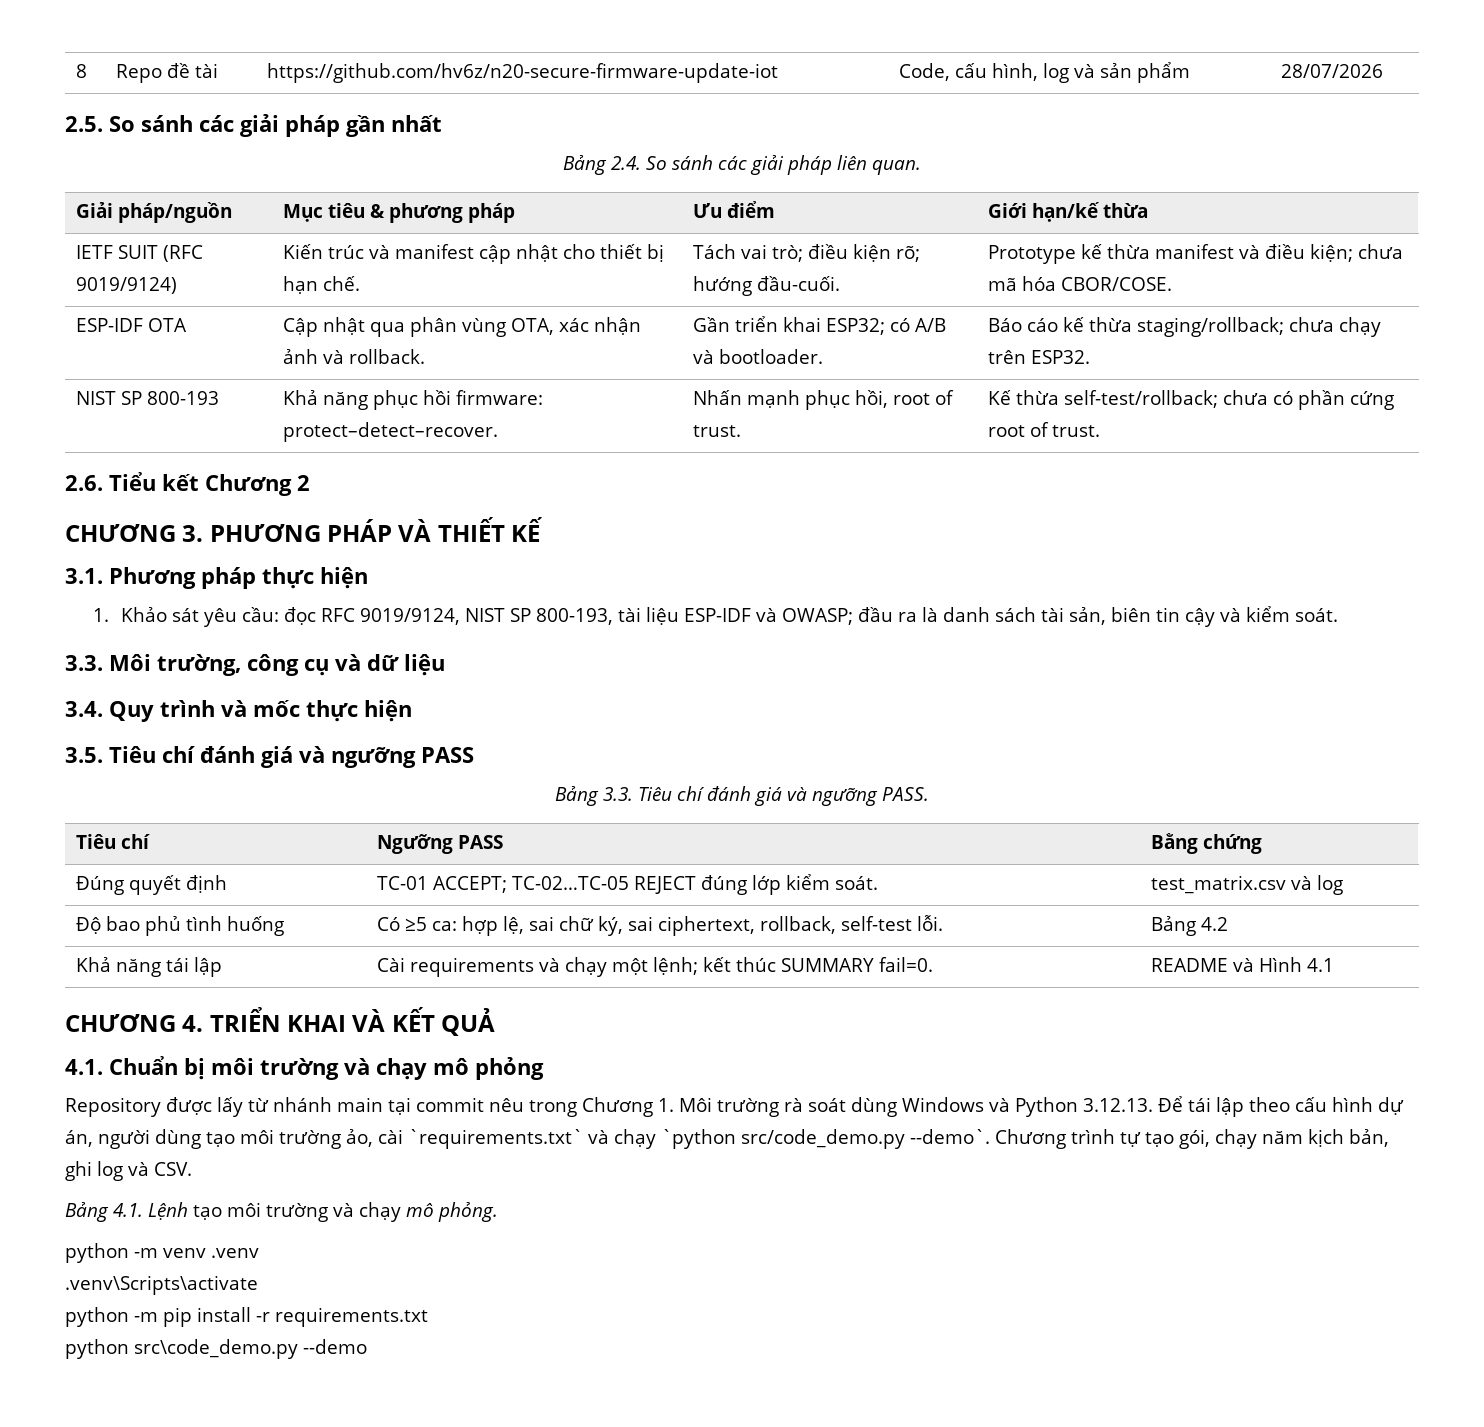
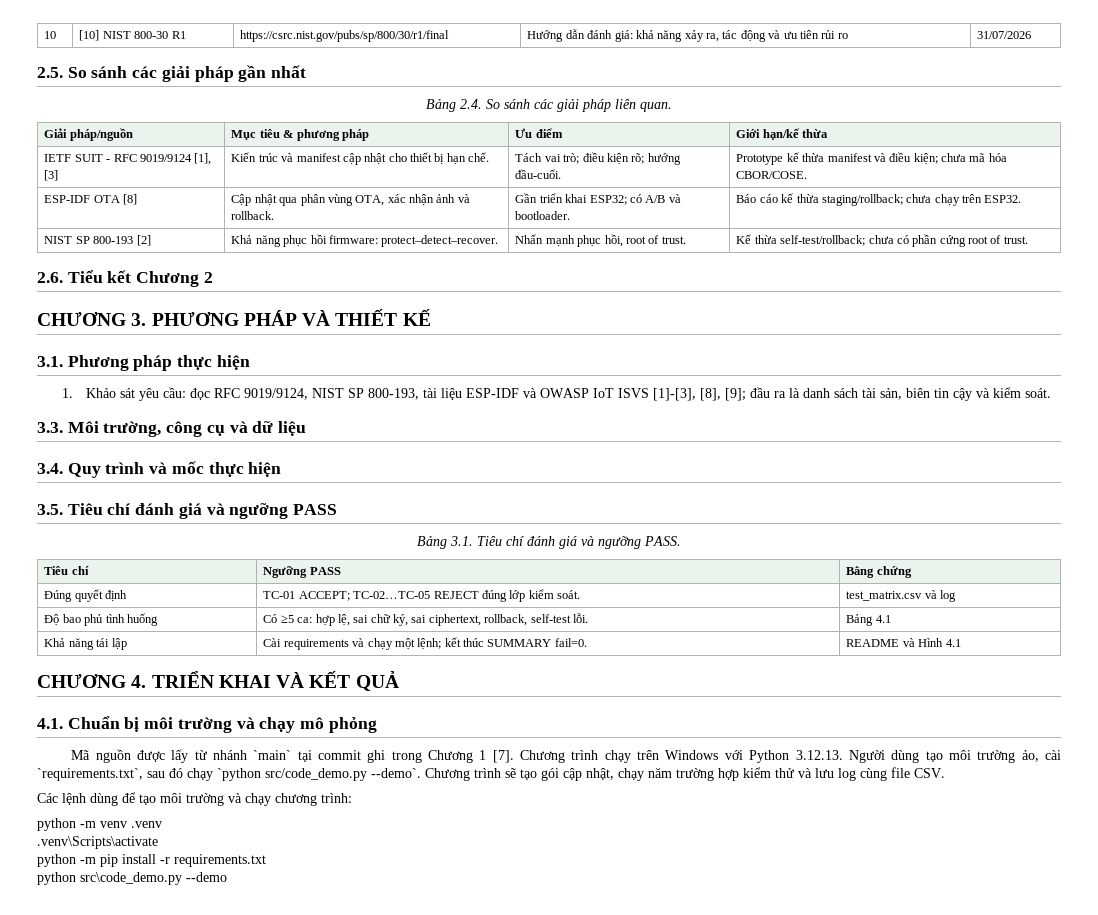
[75,64,87,78] [115,63,218,83] [266,63,778,83] [898,62,1190,83] [1280,64,1383,78] 8 | Repo đề tài | https://github.com/hv6z/n20-secure-firmware-update-iot | Code, cấu hình, log và sản phẩm | 28/07/2026 -> [44,31,57,39] [79,30,186,41] [240,30,450,42] [527,29,848,42] [977,31,1032,39] 10 | [10] NIST 800-30 R1 | https://csrc.nist.gov/pubs/sp/800/30/r1/final | Hướng dẫn đánh giá: khả năng xảy ra, tác động và ưu tiên rủi ro | 31/07/2026
[162,245,203,262] [75,277,177,294] (RFC 9019/9124) -> [106,153,212,165] [44,170,59,181] - RFC 9019/9124 [1], [3]
(187, 325) none -> [123,194,138,205] [8]
(219, 398) none -> [136,235,151,246] [2]
[782,608,854,625] OWASP; -> [540,388,747,401] OWASP IoT ISVS [1]-[3], [8], [9];
[603,787,634,801] 3.3. -> [450,536,473,546] 3.1.
[1200,917,1228,931] 4.2 -> [875,615,891,623] 4.1
[65,1097,161,1117] Repository -> [71,749,131,763] Mã nguồn
[337,1097,383,1112] main -> [253,750,292,760] `main`
[489,1098,524,1112] nêu -> [367,750,386,763] ghi
[658,1096,1404,1117] [65,1129,150,1149] 1. Môi trường rà soát dùng Windows và Python 3.12.13. Để tái lập theo cấu hình dự án, người -> [479,750,885,763] 1 [7]. Chương trình chạy trên Windows với Python 3.12.13. Người
[408,1129,609,1149] `requirements.txt` và -> [37,768,183,781] `requirements.txt`, sau đó
[1120,1129,1389,1149] [65,1161,192,1181] [65,1202,188,1222] tự tạo gói, chạy năm kịch bản, ghi log và CSV. // Bảng 4.1. Lệnh -> [505,767,945,781] [37,792,136,806] sẽ tạo gói cập nhật, chạy năm trường hợp kiểm thử và lưu log cùng file CSV. // Các lệnh dùng để
[406,1202,498,1222] mô phỏng. -> [275,793,352,806] chương trình:

